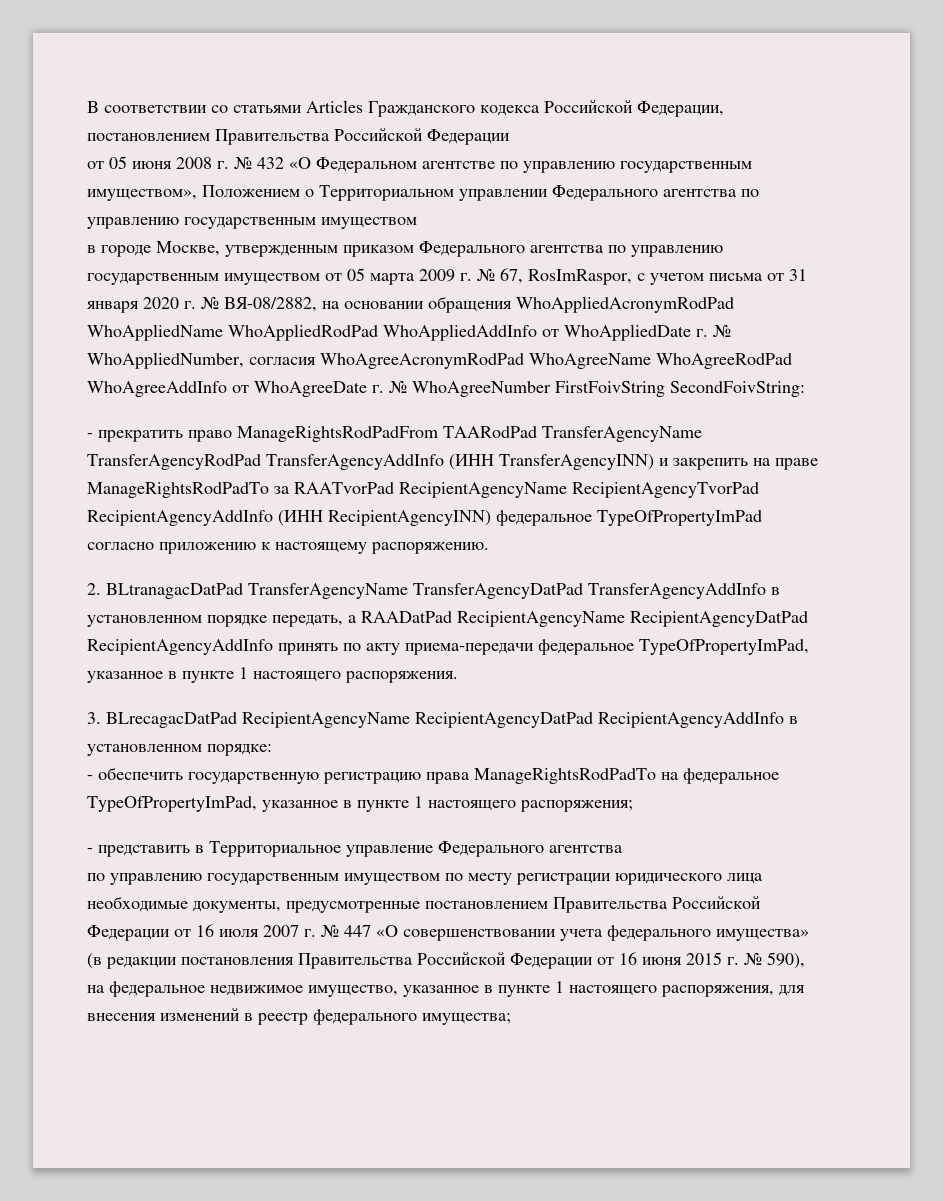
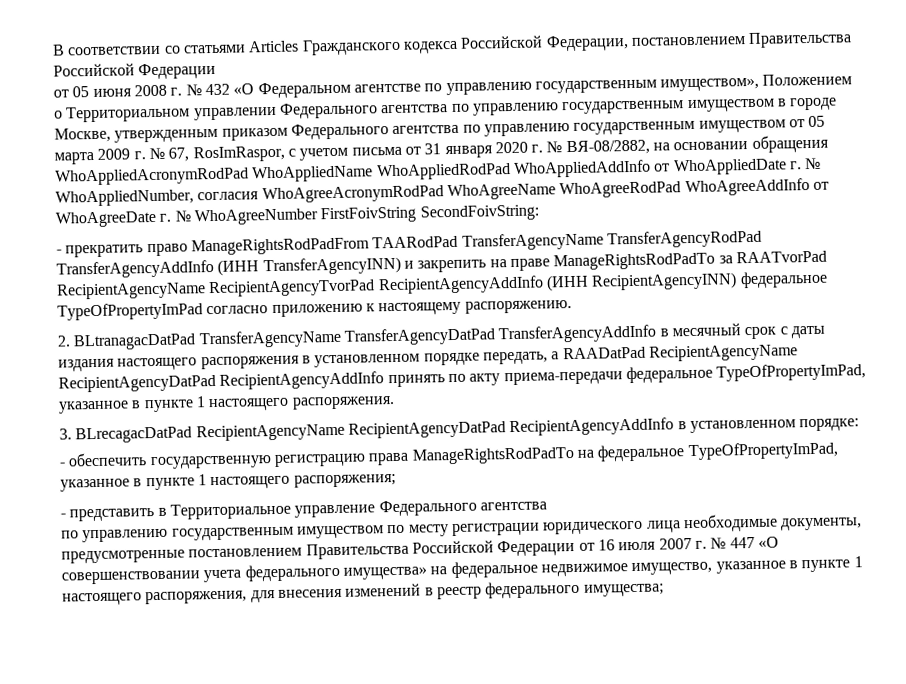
(417, 223) // -> (775, 105) none
(780, 591) none -> [671,323,825,340] [58,355,311,372] месячный срок с даты издания настоящего распоряжения в
[87,952,805,969] (в редакции постановления Правительства Российской Федерации от 16 июня 2015 г. № 590), -> (427, 573) none

